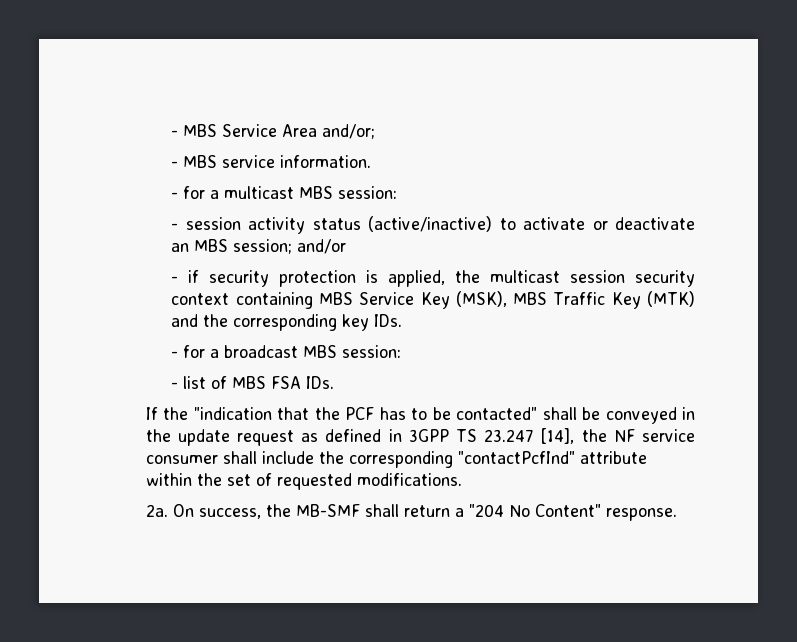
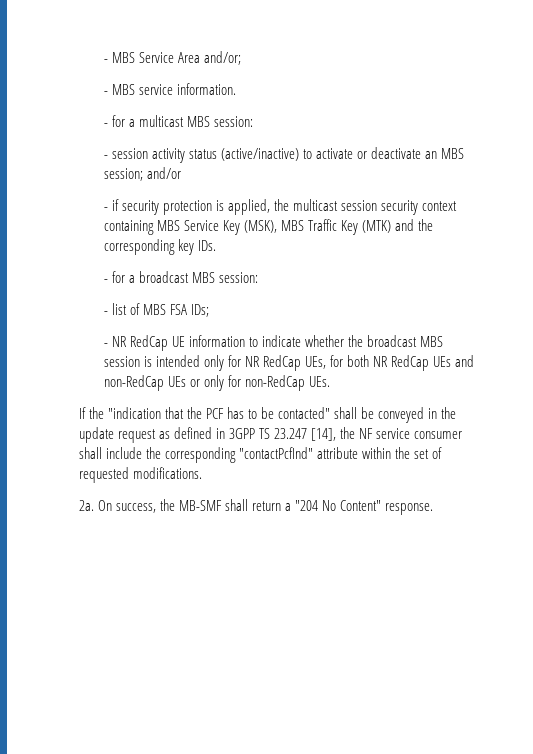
[306,376,335,389] IDs. -> [190,304,209,317] [103,335,444,351] [103,355,475,371] [103,375,330,391] IDs; // - NR RedCap UE information to indicate whether the broadcast MBS session is intended only for NR RedCap UEs, for both NR RedCap UEs and non-RedCap UEs or only for non-RedCap UEs.

